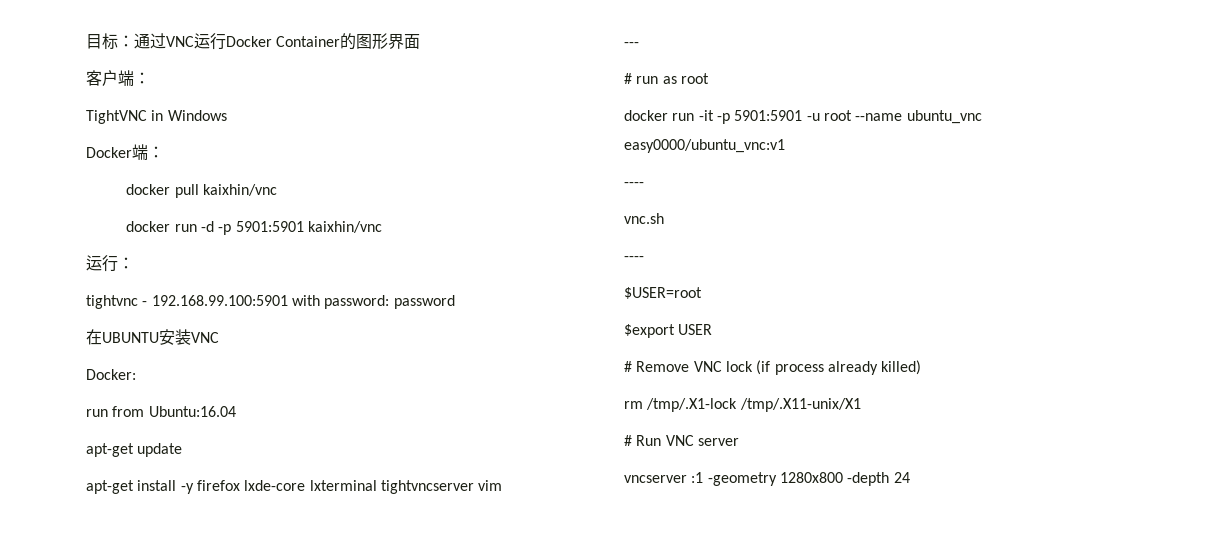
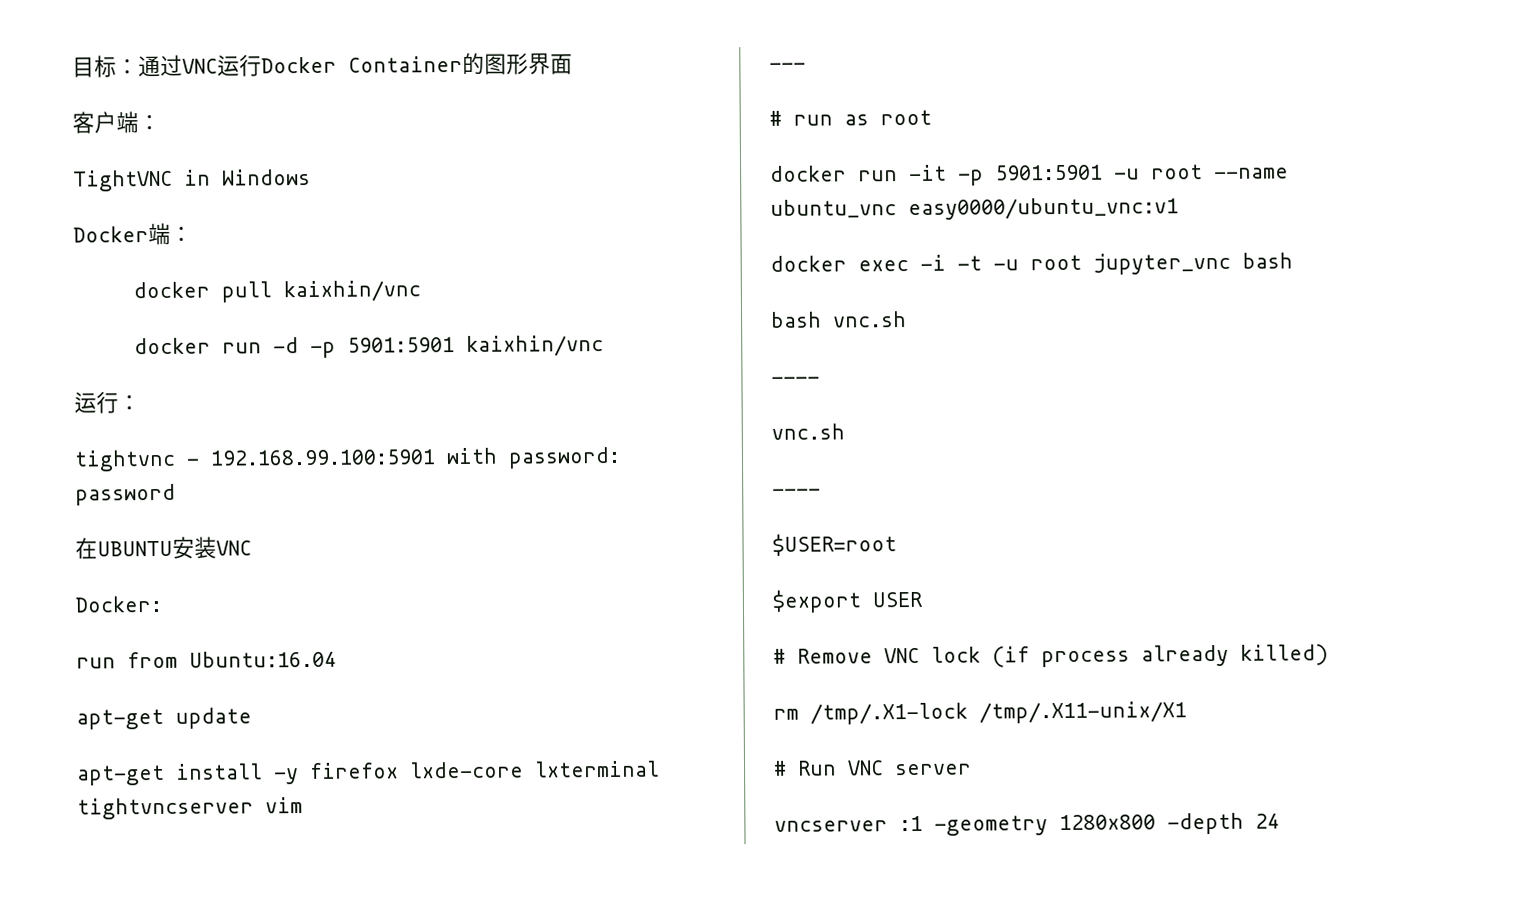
(785, 146) none -> [770,252,1293,275] [771,311,907,328] // docker exec -i -t -u root jupyter_vnc bash // bash vnc.sh

